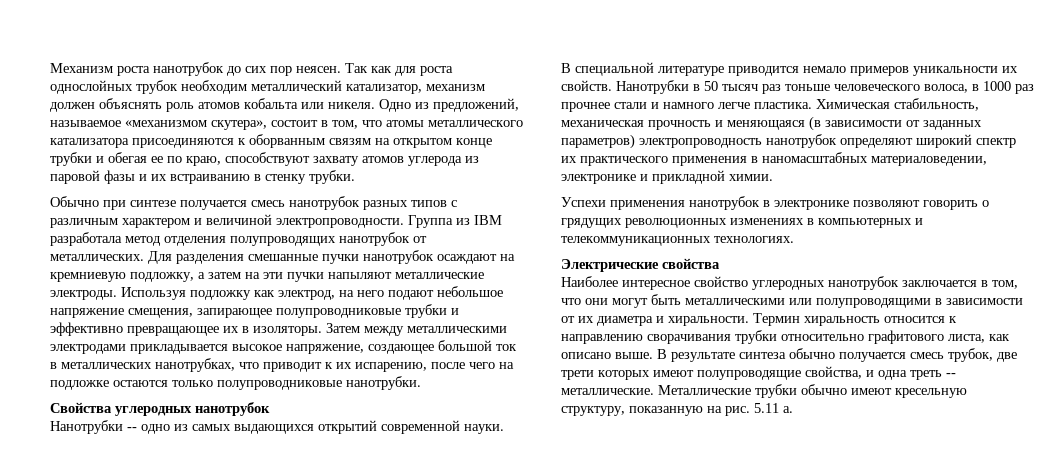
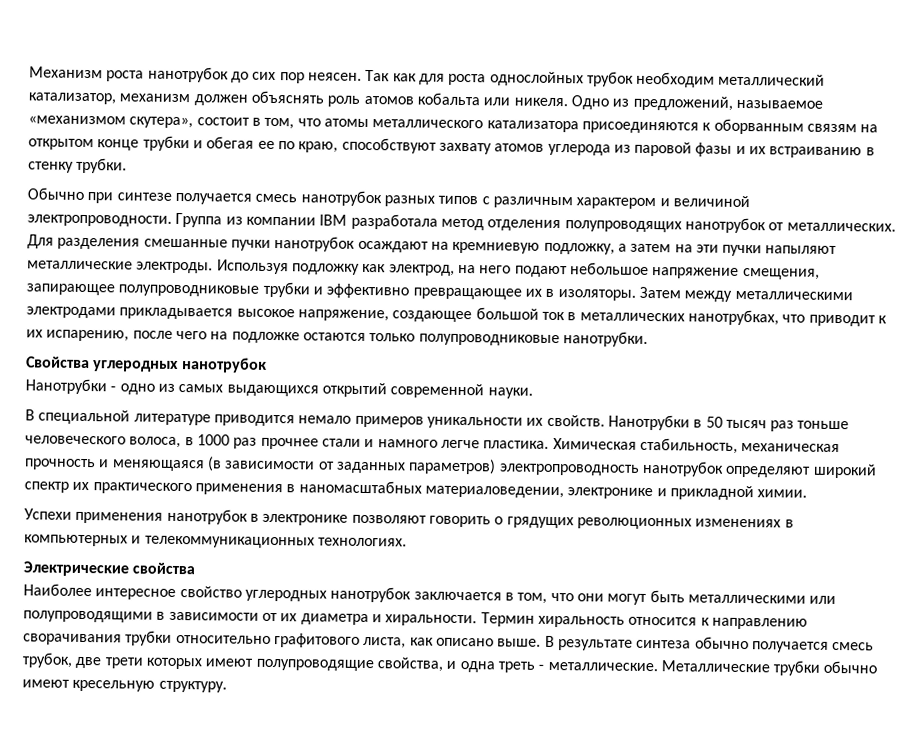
(470, 221) none -> [245,216,316,226] компании
[127,427,137,431] -- -> [110,386,117,392] -
[946,373,956,377] -- -> [538,664,545,670] -
[561,403,793,416] структуру, показанную на рис. 5.11 а. -> [158,680,227,693] структуру.

